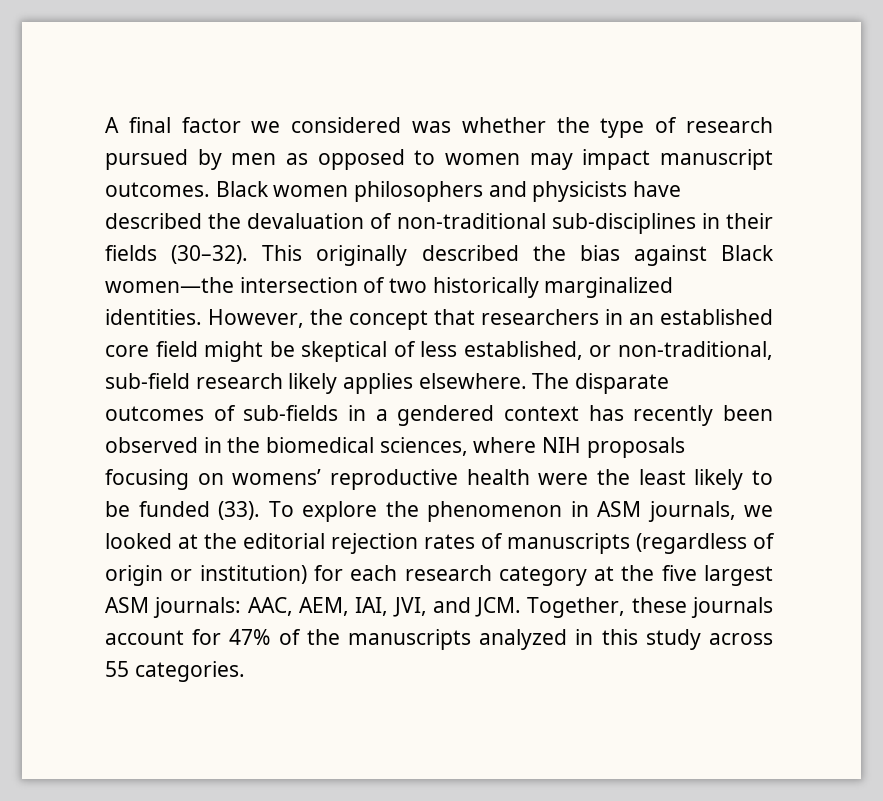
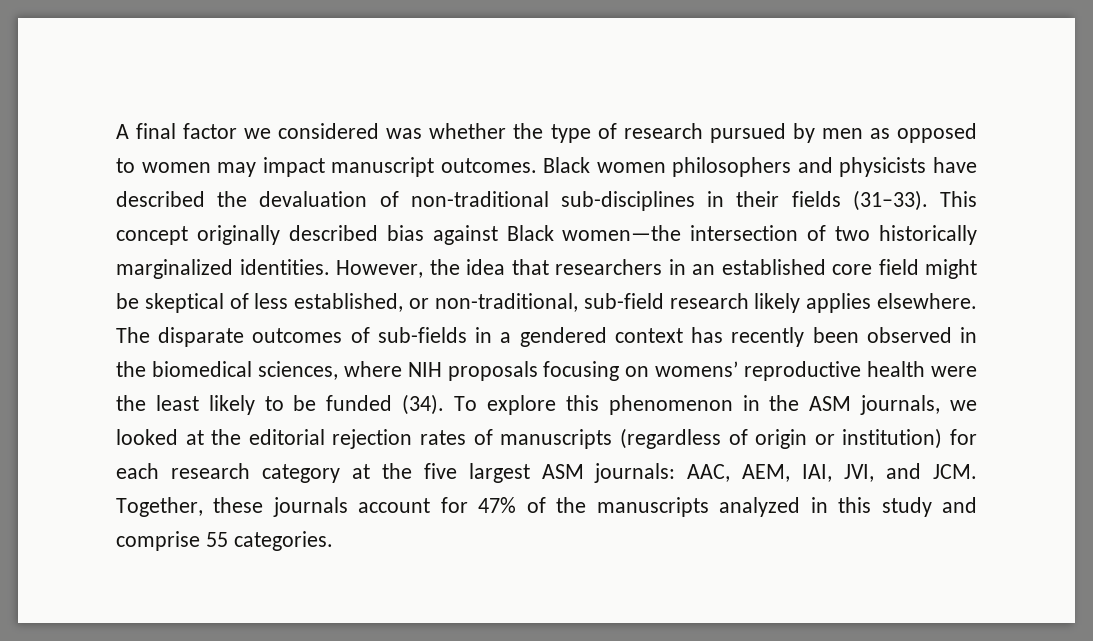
[171,245,303,264] (30–32). This -> [852,190,978,211] [116,226,188,245] (31–33). This concept
[532,245,566,261] the -> (378, 233) none
[349,310,428,330] concept -> [466,259,505,275] idea
[218,501,260,520] (33). -> [402,394,445,415] (34).
[385,501,419,517] the -> [565,395,599,411] this
(589, 509) none -> [769,395,800,411] the
[709,633,773,645] across -> [941,497,977,513] [116,531,200,551] and comprise

